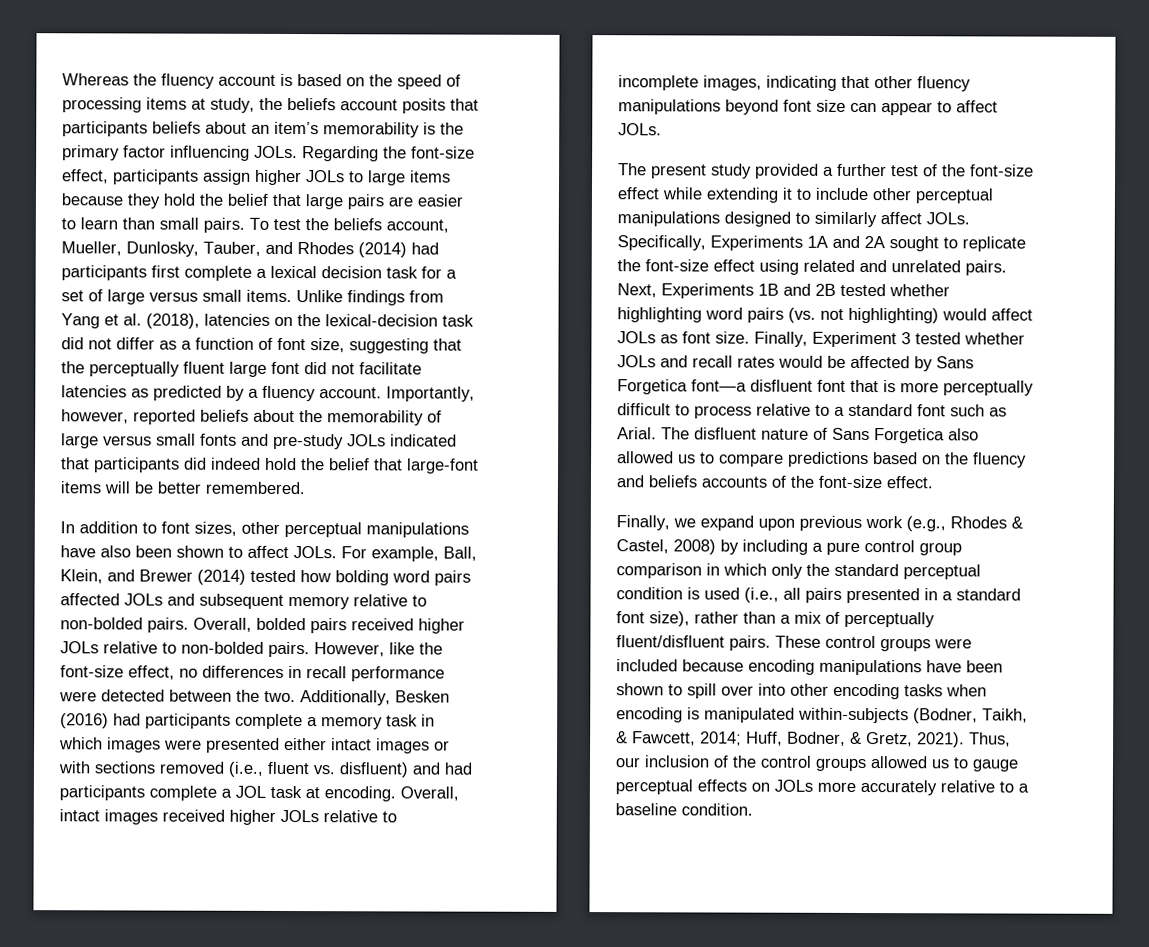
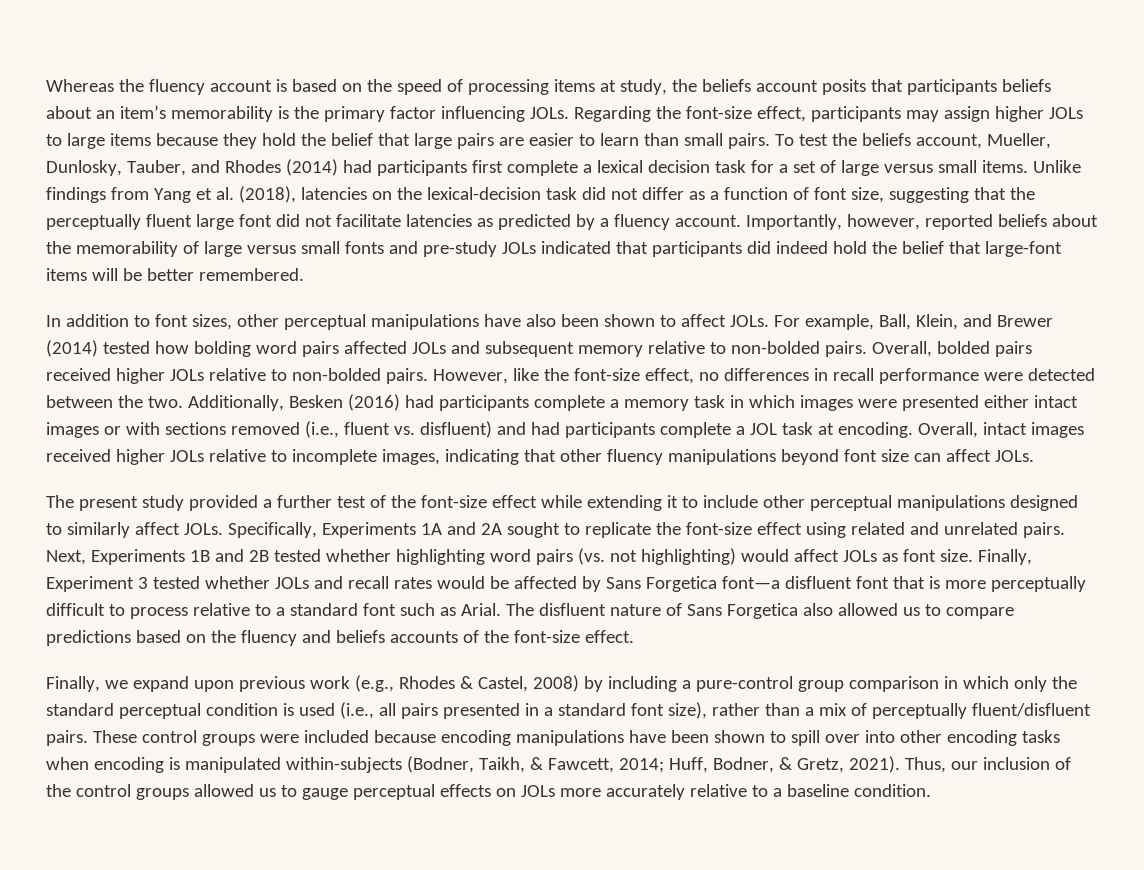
(199, 177) none -> [905,110,939,122] may
[881,101,952,116] appear to -> (941, 457) none
[826,540,915,555] pure control -> [695,676,793,692] pure-control

